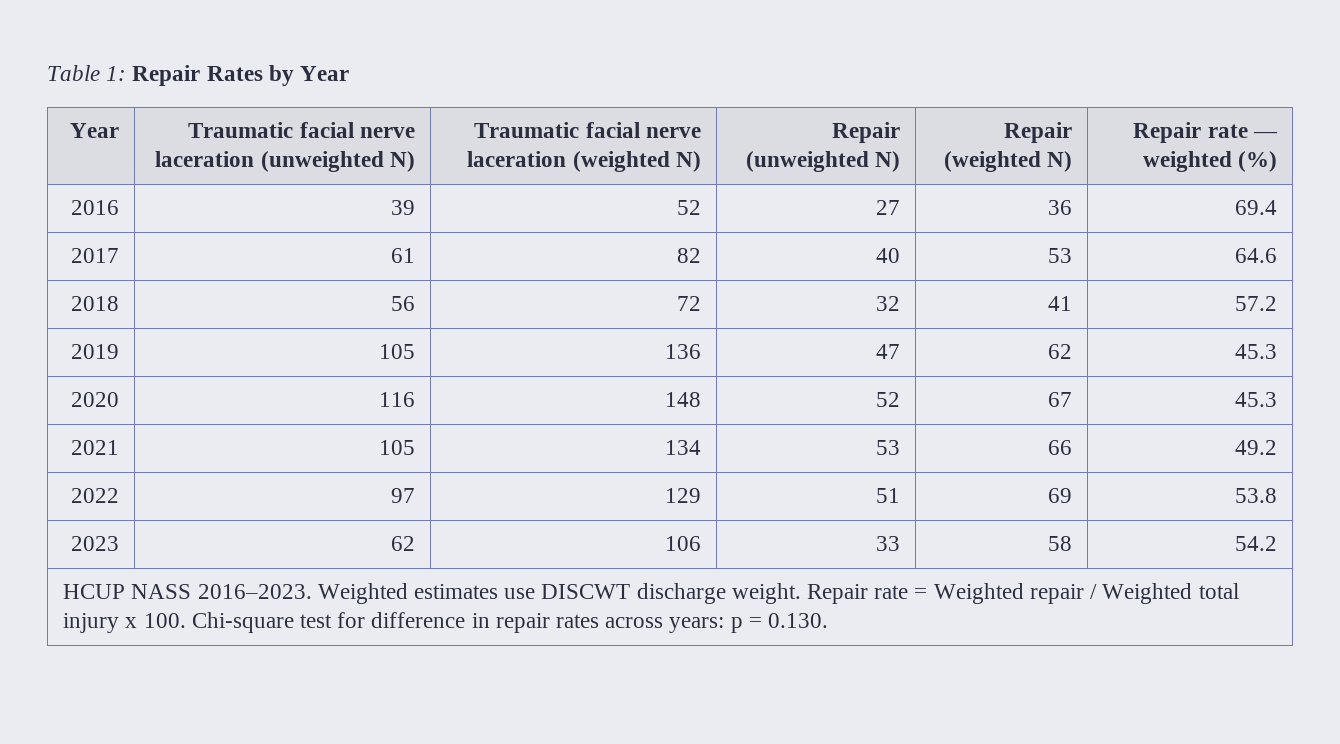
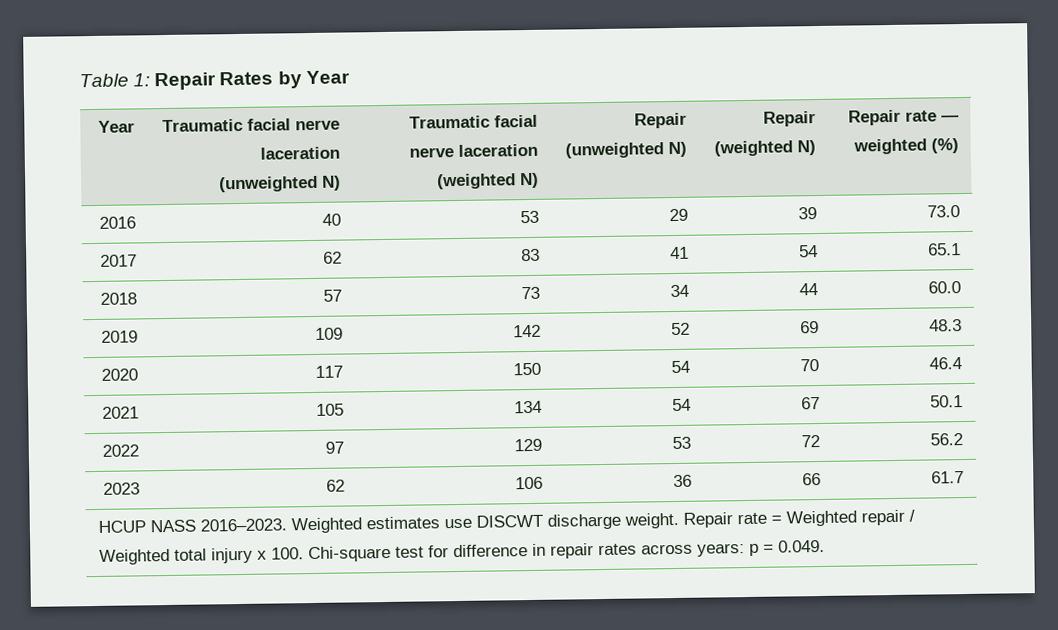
[390,200,415,215] [676,200,701,215] [875,200,900,215] [1047,200,1072,215] [1234,200,1277,215] [70,248,119,263] [390,248,415,263] [676,248,701,263] [875,248,900,263] [1047,248,1072,263] [1234,248,1277,263] [70,296,119,311] [390,296,415,311] [676,296,701,311] [875,296,900,311] [1047,296,1072,311] [1234,296,1277,311] [70,344,119,359] [378,344,415,359] [664,344,701,359] [875,344,900,359] [1047,344,1072,359] [1234,344,1277,359] [70,392,119,407] [378,392,415,407] [664,392,701,407] [875,392,900,407] [1047,392,1072,407] [1234,392,1277,407] 39 | 52 | 27 | 36 | 69.4 // 2017 | 61 | 82 | 40 | 53 | 64.6 // 2018 | 56 | 72 | 32 | 41 | 57.2 // 2019 | 105 | 136 | 47 | 62 | 45.3 // 2020 | 116 | 148 | 52 | 67 | 45.3 -> [322,213,342,226] [520,210,540,224] [669,208,689,222] [798,207,818,220] [927,205,961,218] [100,254,138,267] [323,251,343,264] [521,248,541,262] [670,246,690,260] [799,245,819,258] [928,243,962,256] [100,292,138,305] [323,289,343,302] [521,286,541,300] [670,284,690,298] [799,283,819,296] [928,281,962,294] [101,330,139,343] [315,327,344,340] [513,324,542,338] [671,322,691,336] [800,321,820,334] [929,319,963,332] [101,368,139,381] [315,365,344,378] [513,362,542,376] [671,360,691,374] [800,358,820,372] [929,357,963,370] 40 | 53 | 29 | 39 | 73.0 // 2017 | 62 | 83 | 41 | 54 | 65.1 // 2018 | 57 | 73 | 34 | 44 | 60.0 // 2019 | 109 | 142 | 52 | 69 | 48.3 // 2020 | 117 | 150 | 54 | 70 | 46.4
[875,440,900,455] [1047,440,1072,455] [1234,440,1277,455] 53 | 66 | 49.2 -> [672,398,692,412] [801,396,821,410] [930,395,964,408] 54 | 67 | 50.1
[875,488,900,503] [1047,488,1072,503] [1234,488,1277,503] 51 | 69 | 53.8 -> [672,436,692,450] [801,434,821,448] [930,433,964,446] 53 | 72 | 56.2
[875,536,900,551] [1047,536,1072,551] [1234,536,1277,551] 33 | 58 | 54.2 -> [673,474,693,488] [802,472,822,486] [931,471,965,484] 36 | 66 | 61.7
[768,613,829,628] 0.130. -> [777,539,825,553] 0.049.

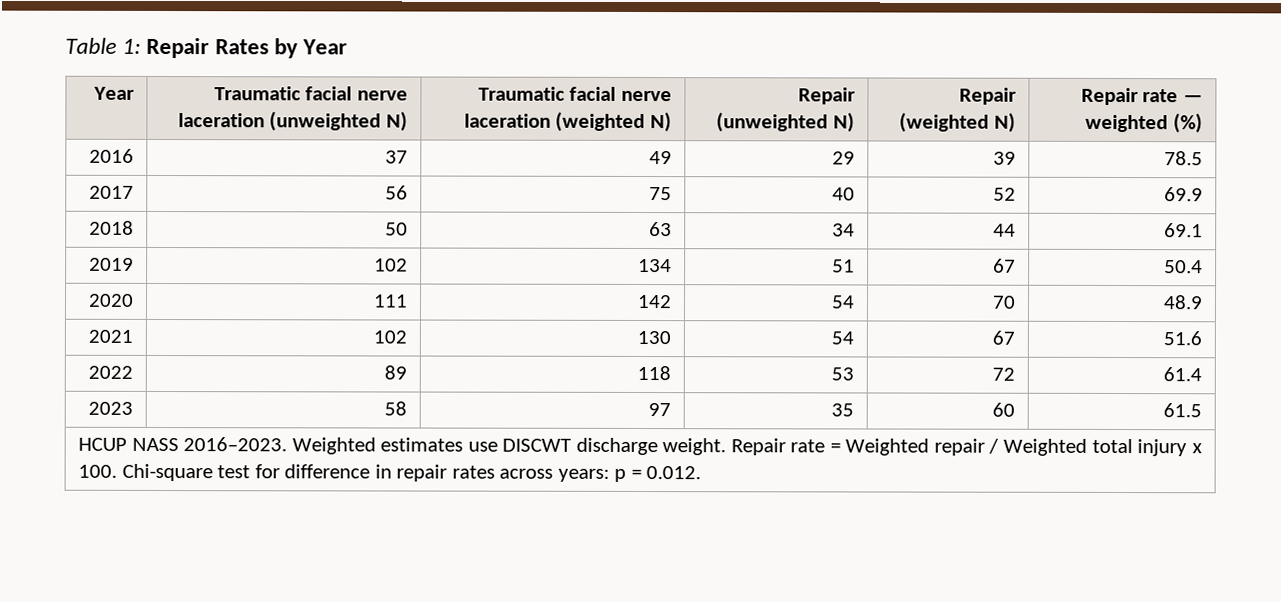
[322,213,342,226] [520,210,540,224] 40 | 53 -> [385,150,409,164] [649,151,673,165] 37 | 49
[927,205,961,218] 73.0 -> [1164,151,1204,166] 78.5
[323,251,343,264] [521,248,541,262] [670,246,690,260] [799,245,819,258] [928,243,962,256] 62 | 83 | 41 | 54 | 65.1 -> [385,185,409,200] [649,187,673,201] [832,187,856,201] [993,187,1017,201] [1164,187,1204,202] 56 | 75 | 40 | 52 | 69.9
[323,289,343,302] [521,286,541,300] 57 | 73 -> [385,222,409,236] [649,222,673,237] 50 | 63
[928,281,962,294] 60.0 -> [1164,223,1204,238] 69.1
[315,327,344,340] [513,324,542,338] [671,322,691,336] [800,321,820,334] [929,319,963,332] 109 | 142 | 52 | 69 | 48.3 -> [374,258,409,272] [638,258,673,273] [832,259,856,273] [993,258,1017,273] [1164,260,1204,274] 102 | 134 | 51 | 67 | 50.4
[315,365,344,378] [513,362,542,376] 117 | 150 -> [373,294,409,308] [637,294,673,309] 111 | 142
[929,357,963,370] 46.4 -> [1163,295,1204,310] 48.9
[316,403,345,416] [514,400,543,414] 105 | 134 -> [373,330,408,344] [637,330,672,345] 102 | 130
[930,395,964,408] 50.1 -> [1163,331,1203,346] 51.6
[325,441,345,454] [514,438,543,452] 97 | 129 -> [384,365,408,380] [637,365,672,381] 89 | 118
[930,433,964,446] 56.2 -> [1163,367,1203,382] 61.4
[326,479,346,492] [515,476,544,490] [673,474,693,488] [802,472,822,486] [931,471,965,484] 62 | 106 | 36 | 66 | 61.7 -> [384,401,408,416] [648,403,672,417] [831,403,855,417] [992,402,1016,417] [1163,403,1203,418] 58 | 97 | 35 | 60 | 61.5
[777,539,825,553] 0.049. -> [646,466,702,480] 0.012.

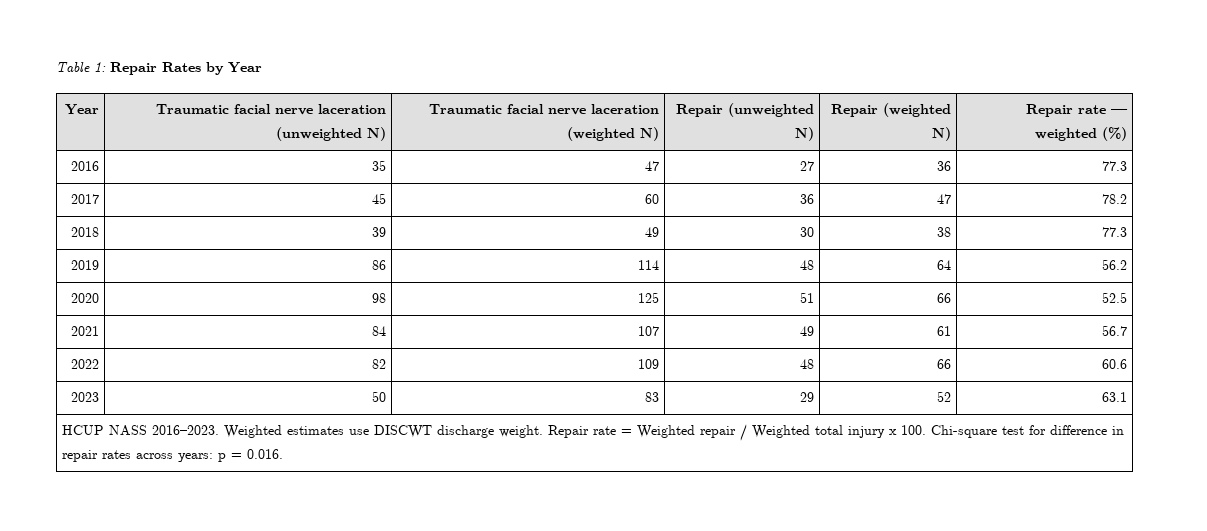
[385,150,409,164] [649,151,673,165] [832,151,856,165] [993,151,1017,165] [1164,151,1204,166] [89,185,135,199] [385,185,409,200] [649,187,673,201] [832,187,856,201] [993,187,1017,201] [1164,187,1204,202] [89,220,135,235] [385,222,409,236] [649,222,673,237] [832,223,856,237] [993,223,1017,237] [1164,223,1204,238] [89,257,135,271] [374,258,409,272] [638,258,673,273] [832,259,856,273] [993,258,1017,273] [1164,260,1204,274] [88,293,135,307] [373,294,409,308] [637,294,673,309] [831,295,856,309] [992,295,1017,309] [1163,295,1204,310] [88,329,134,343] [373,330,408,344] [637,330,672,345] [831,331,855,345] [992,330,1016,345] [1163,331,1203,346] [88,365,134,379] [384,365,408,380] [637,365,672,381] [831,367,855,381] [992,367,1016,381] [1163,367,1203,382] [88,401,134,415] [384,401,408,416] [648,403,672,417] [831,403,855,417] [992,402,1016,417] [1163,403,1203,418] 37 | 49 | 29 | 39 | 78.5 // 2017 | 56 | 75 | 40 | 52 | 69.9 // 2018 | 50 | 63 | 34 | 44 | 69.1 // 2019 | 102 | 134 | 51 | 67 | 50.4 // 2020 | 111 | 142 | 54 | 70 | 48.9 // 2021 | 102 | 130 | 54 | 67 | 51.6 // 2022 | 89 | 118 | 53 | 72 | 61.4 // 2023 | 58 | 97 | 35 | 60 | 61.5 -> [371,160,386,171] [644,161,659,171] [799,161,814,171] [936,161,951,171] [1101,161,1127,171] [70,194,99,204] [371,193,386,204] [644,194,659,204] [799,194,814,204] [936,194,951,204] [1101,194,1127,204] [70,227,99,237] [371,227,386,237] [644,227,659,237] [799,227,814,237] [936,227,951,237] [1101,227,1127,237] [70,260,99,270] [371,260,386,270] [637,260,659,270] [799,260,814,270] [936,260,951,270] [1101,259,1127,270] [70,293,99,303] [371,293,386,303] [637,292,659,303] [799,292,814,303] [936,293,951,303] [1101,292,1127,303] [70,326,99,336] [371,326,386,336] [637,326,659,336] [799,326,814,336] [936,326,951,336] [1101,325,1127,336] [70,359,99,369] [371,359,386,369] [637,359,659,369] [799,359,814,369] [936,359,951,369] [1101,359,1127,369] [70,392,99,402] [371,391,386,402] [644,392,659,402] [799,392,814,402] [936,391,951,402] [1101,392,1127,402] 35 | 47 | 27 | 36 | 77.3 // 2017 | 45 | 60 | 36 | 47 | 78.2 // 2018 | 39 | 49 | 30 | 38 | 77.3 // 2019 | 86 | 114 | 48 | 64 | 56.2 // 2020 | 98 | 125 | 51 | 66 | 52.5 // 2021 | 84 | 107 | 49 | 61 | 56.7 // 2022 | 82 | 109 | 48 | 66 | 60.6 // 2023 | 50 | 83 | 29 | 52 | 63.1
[646,466,702,480] 0.012. -> [247,449,284,459] 0.016.

